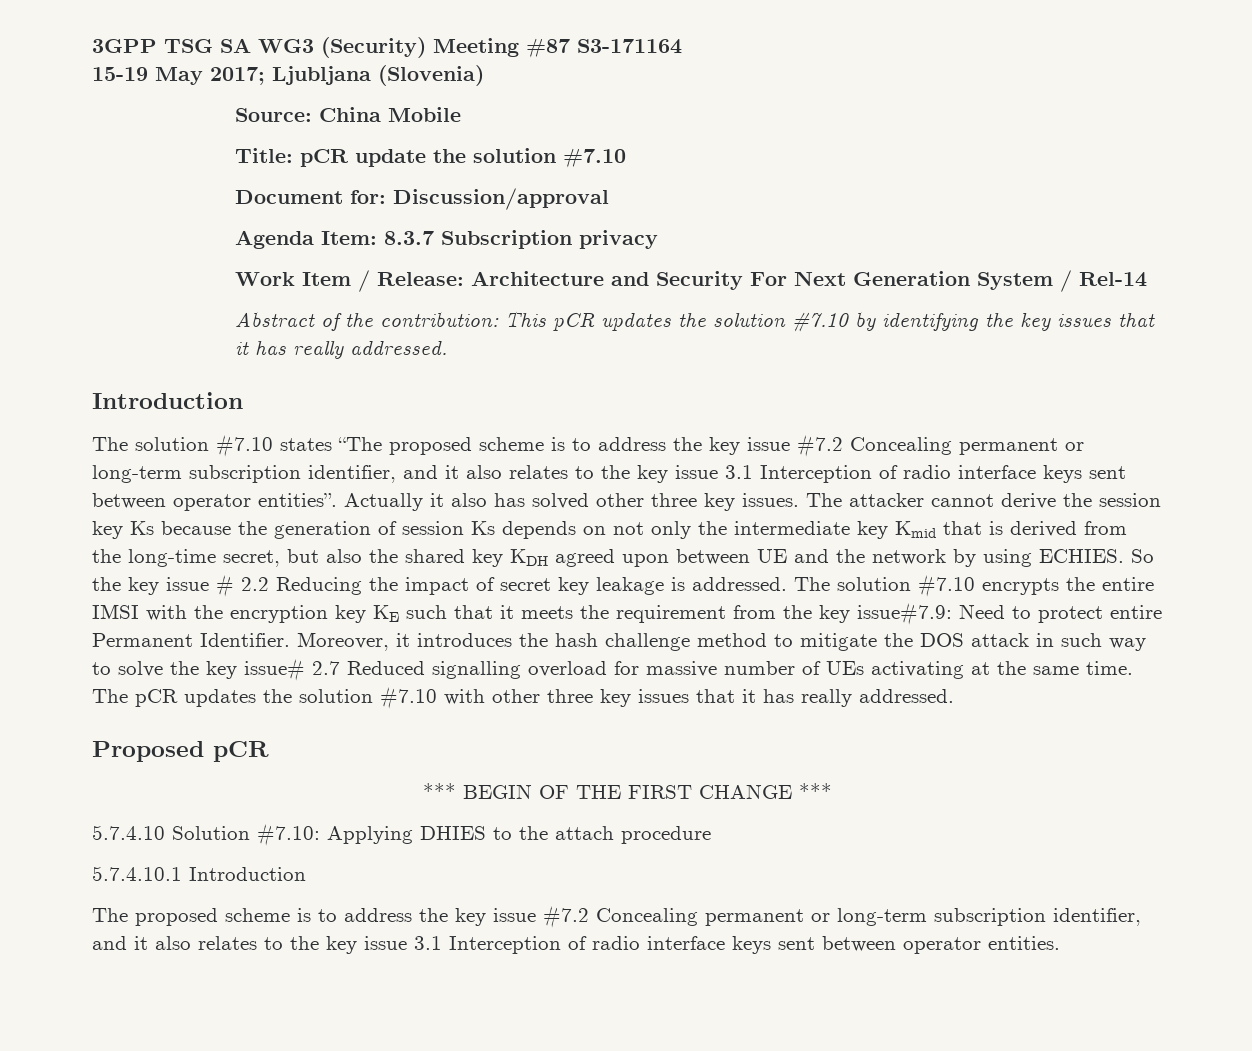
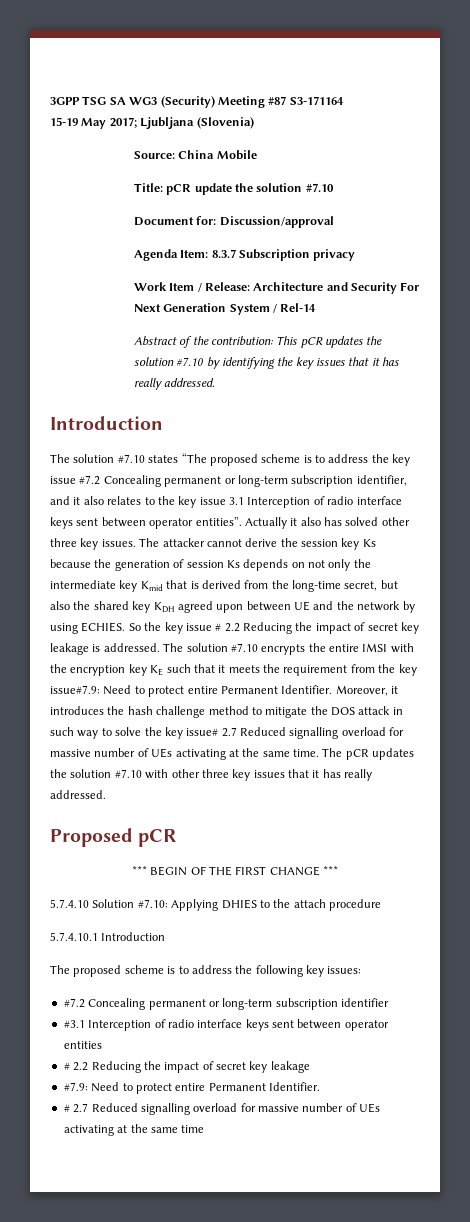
[455,905,1141,928] [92,936,1060,954] key issue #7.2 Concealing permanent or long-term subscription identifier, and it also relates to the key issue 3.1 Interception of radio interface keys sent between operator entities. -> [255,965,362,977] [63,998,389,1010] [63,1019,389,1031] [63,1041,102,1049] [63,1061,310,1073] [63,1082,320,1094] [63,1103,381,1115] [63,1124,205,1136] following key issues: // #7.2 Concealing permanent or long-term subscription identifier // #3.1 Interception of radio interface keys sent between operator entities // # 2.2 Reducing the impact of secret key leakage // #7.9: Need to protect entire Permanent Identifier. // # 2.7 Reduced signalling overload for massive number of UEs activating at the same time

